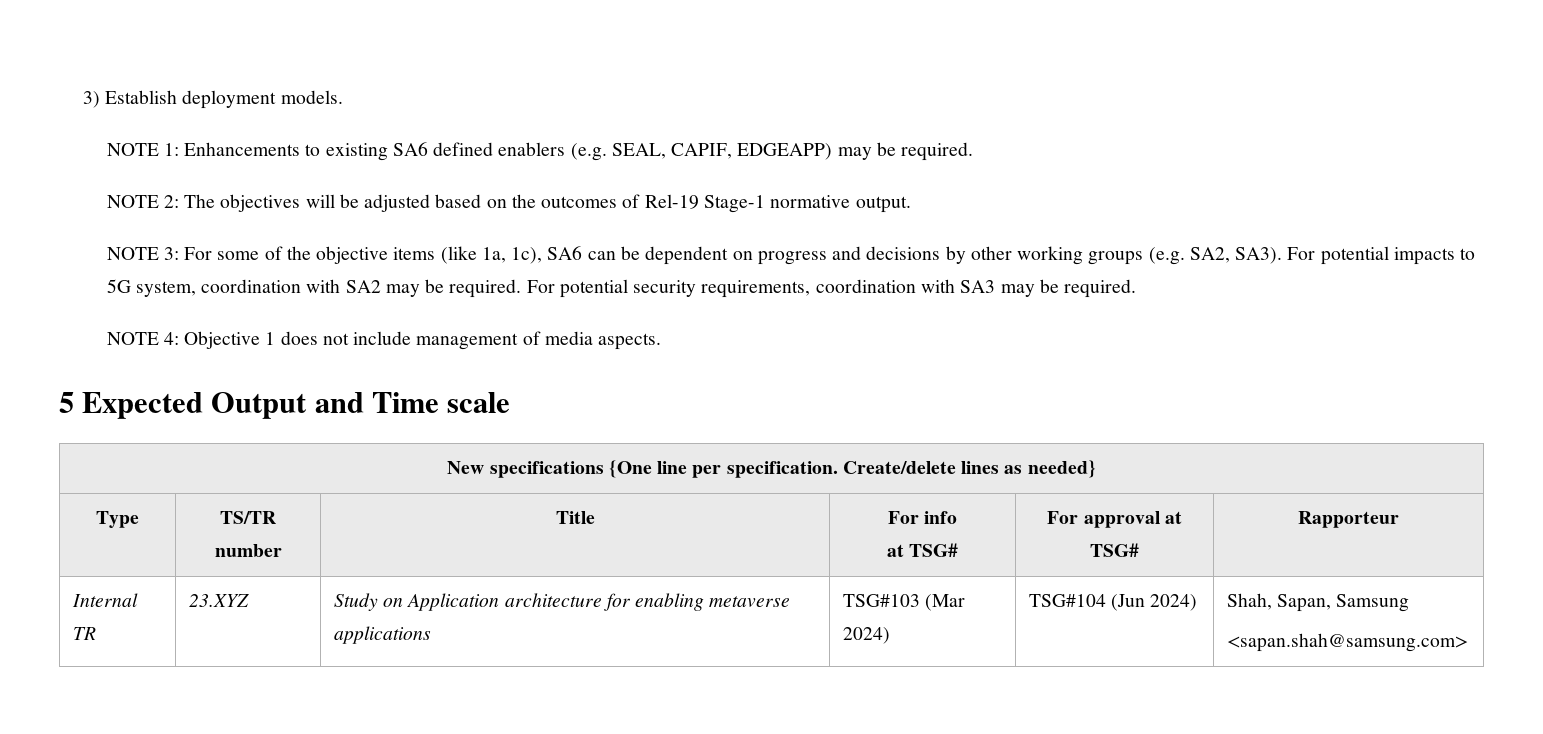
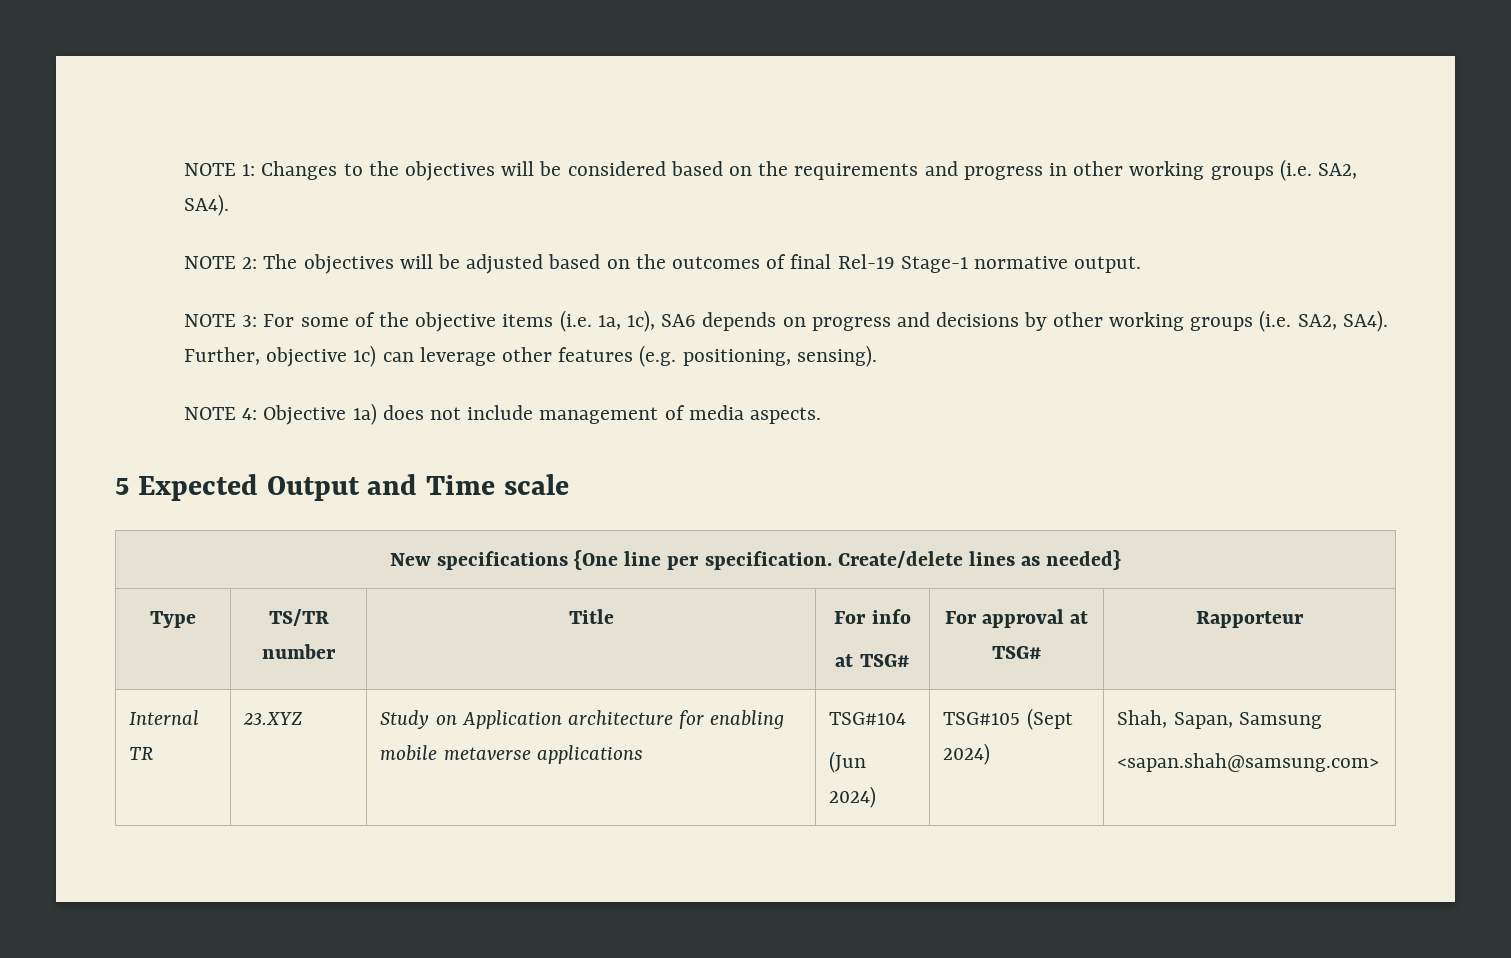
[82,90,343,109] [106,142,974,161] 3) Establish deployment models. // NOTE 1: Enhancements to existing SA6 defined enablers (e.g. SEAL, CAPIF, EDGEAPP) may be required. -> [183,159,1358,181] [183,194,229,216] NOTE 1: Changes to the objectives will be considered based on the requirements and progress in other working groups (i.e. SA2, SA4).
(641, 201) none -> [790,254,832,269] final
[440,246,477,264] (like -> [559,310,592,332] (i.e.
[587,246,729,265] can be dependent -> [702,312,777,331] depends
[1148,246,1476,265] [106,279,1137,298] (e.g. SA2, SA3). For potential impacts to 5G system, coordination with SA2 may be required. For potential security requirements, coordination with SA3 may be required. -> [1259,310,1388,332] [183,345,877,367] (i.e. SA2, SA4). Further, objective 1c) can leverage other features (e.g. positioning, sensing).
[265,332,276,345] 1 -> [352,403,377,425] 1a)
(705, 602) none -> [380,745,438,761] mobile
[842,594,966,611] [842,627,890,644] [1028,594,1146,611] TSG#103 (Mar 2024) | TSG#104 (Jun -> [829,712,907,725] [829,751,867,773] [829,786,877,808] [943,708,1073,730] TSG#104 // (Jun 2024) | TSG#105 (Sept

